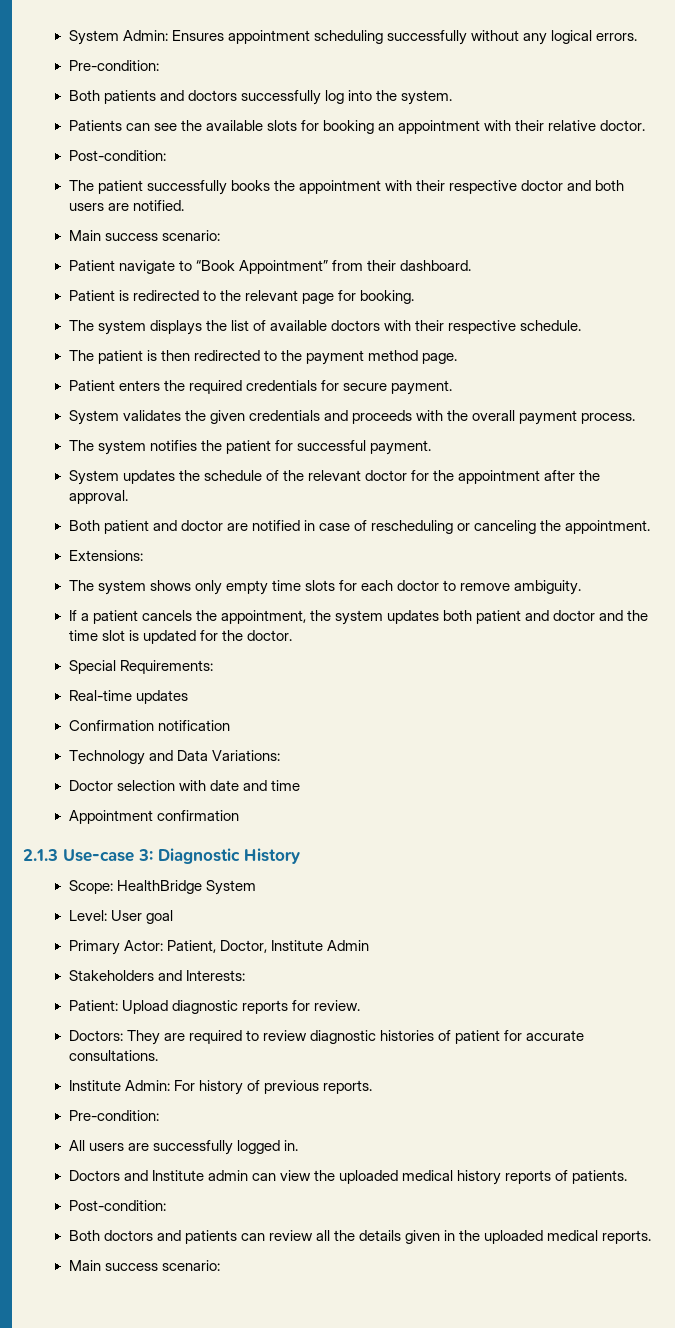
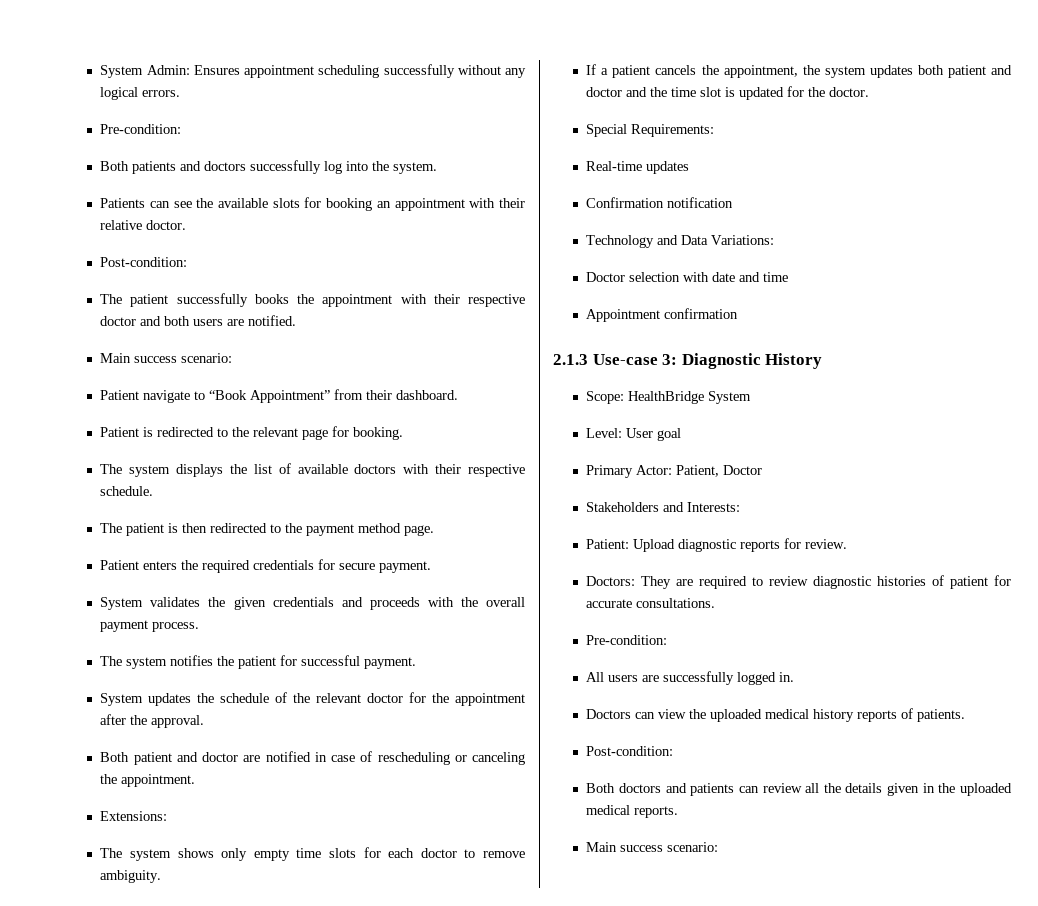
[219,940,370,953] Doctor, Institute Admin -> [723,465,763,475] Doctor
[68,1080,373,1095] // Institute Admin: For history of previous reports. -> (716, 603) none
[123,1170,248,1181] and Institute admin -> (632, 714) none

